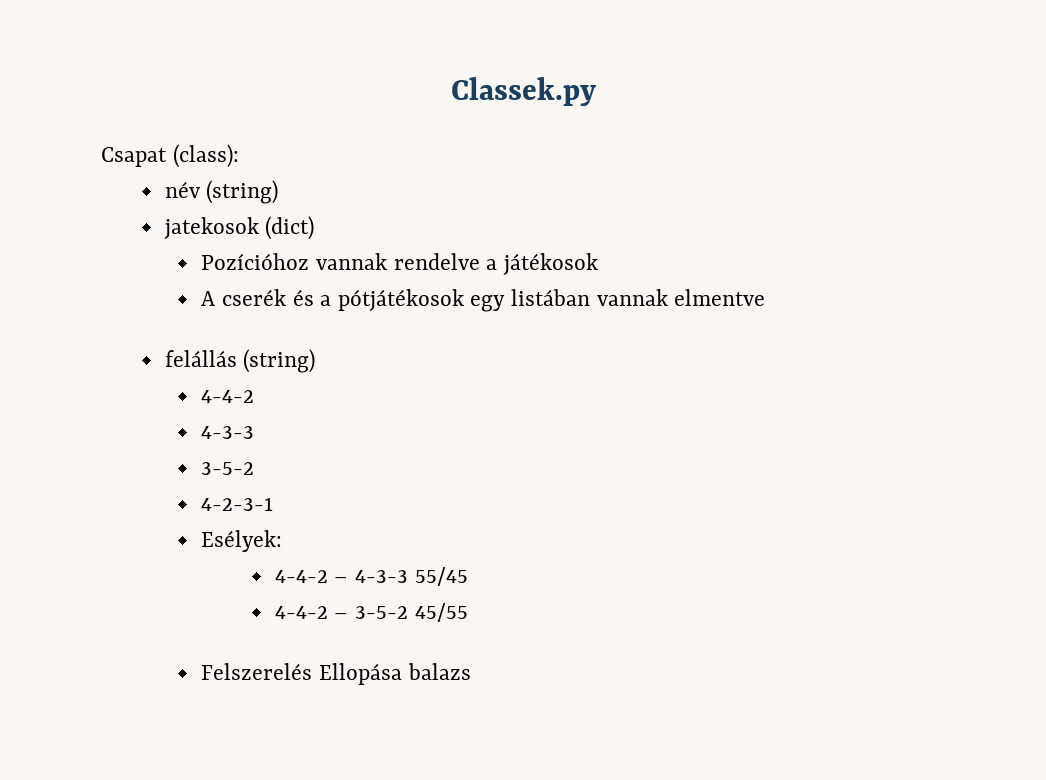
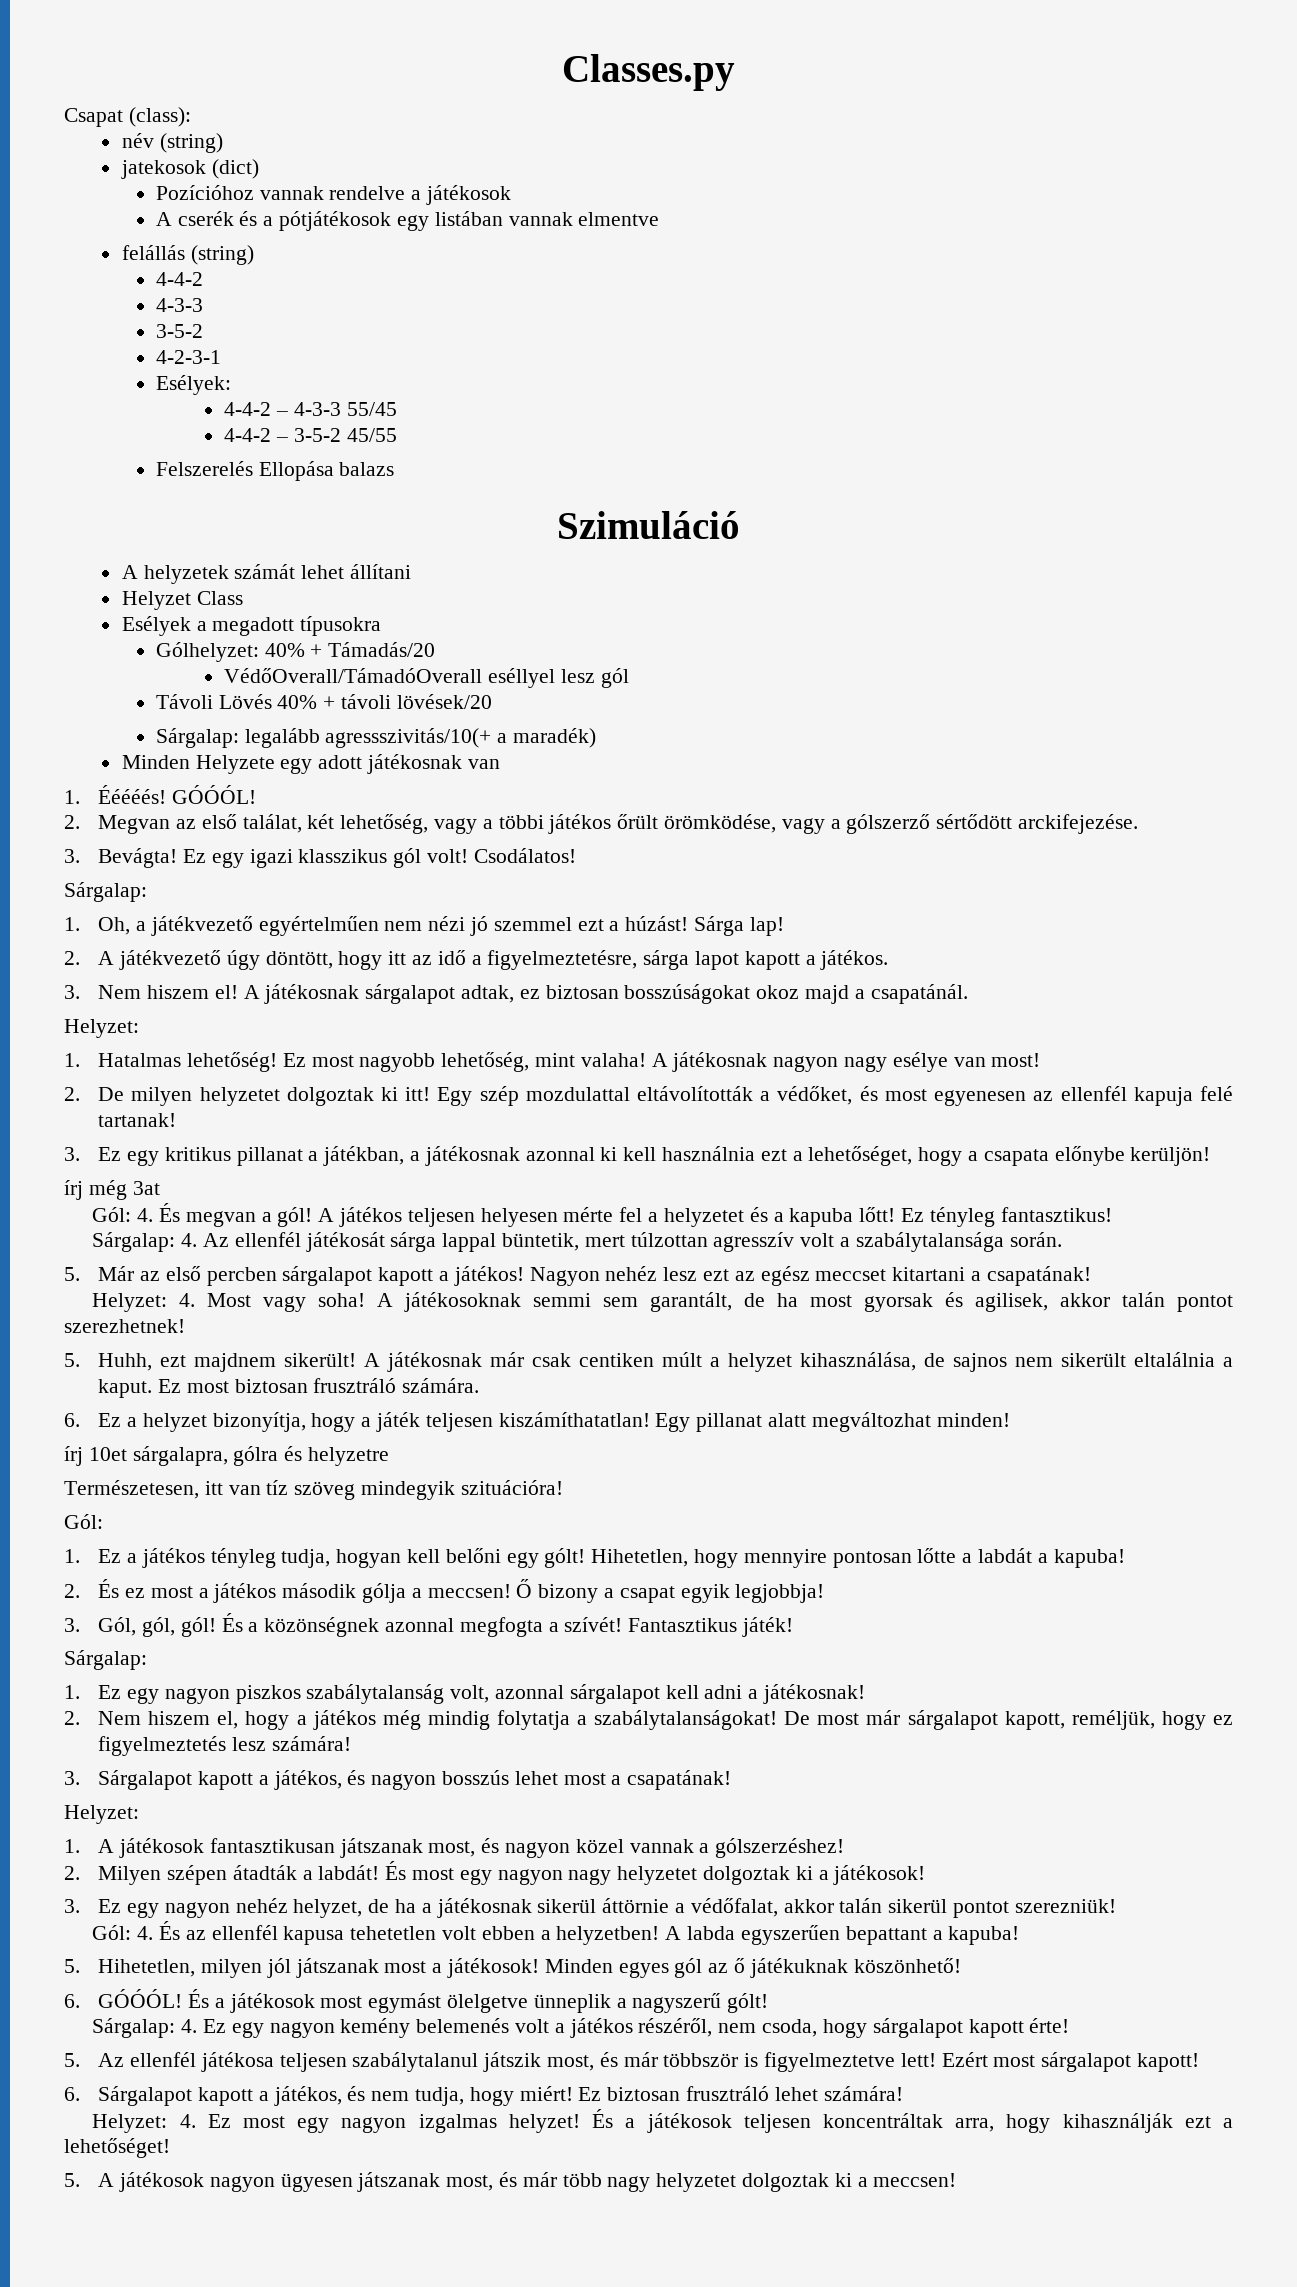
[450,77,596,106] Classek.py -> [562,54,735,91] Classes.py
(471, 671) none -> [557,511,740,539] [121,564,411,584] [121,591,243,610] [121,616,382,636] [155,642,436,662] [224,668,629,688] [155,694,492,709] [155,728,597,748] [121,754,500,774] [64,785,256,804] [64,814,1138,834] [64,848,576,868] [64,882,147,902] [64,916,784,936] [64,950,889,970] [64,984,968,1004] [64,1019,139,1038] [64,1052,1041,1072] [64,1086,1234,1106] [98,1113,177,1127] [64,1146,1211,1166] [64,1180,160,1200] [92,1203,1112,1227] [92,1232,1062,1252] [64,1266,1091,1286] [92,1292,1233,1312] [64,1319,185,1333] [64,1352,1233,1372] [98,1378,480,1398] [64,1412,1010,1432] [64,1446,390,1466] [64,1480,563,1500] [64,1514,103,1529] [64,1548,1125,1568] [64,1579,825,1603] [64,1613,793,1637] [64,1650,147,1670] [64,1684,865,1704] [64,1710,1233,1730] [98,1736,351,1756] [64,1770,732,1790] [64,1805,139,1824] [64,1838,845,1858] [64,1861,926,1885] [64,1898,1116,1918] [92,1921,1020,1945] [64,1958,961,1978] [64,1989,769,2013] [92,2018,1070,2038] [64,2052,1199,2072] [64,2086,903,2106] [92,2109,1233,2133] [64,2138,170,2158] [64,2172,957,2192] // Szimuláció // A helyzetek számát lehet állítani // Helyzet Class // Esélyek a megadott típusokra // Gólhelyzet: 40% + Támadás/20 // VédőOverall/TámadóOverall eséllyel lesz gól // Távoli Lövés 40% + távoli lövések/20 // Sárgalap: legalább agressszivitás/10(+ a maradék) // Minden Helyzete egy adott játékosnak van // 1. Ééééés! GÓÓÓL! // 2. Megvan az első találat, két lehetőség, vagy a többi játékos őrült örömködése, vagy a gólszerző sértődött arckifejezése. // 3. Bevágta! Ez egy igazi klasszikus gól volt! Csodálatos! // Sárgalap: // 1. Oh, a játékvezető egyértelműen nem nézi jó szemmel ezt a húzást! Sárga lap! // 2. A játékvezető úgy döntött, hogy itt az idő a figyelmeztetésre, sárga lapot kapott a játékos. // 3. Nem hiszem el! A játékosnak sárgalapot adtak, ez biztosan bosszúságokat okoz majd a csapatánál. // Helyzet: // 1. Hatalmas lehetőség! Ez most nagyobb lehetőség, mint valaha! A játékosnak nagyon nagy esélye van most! // 2. De milyen helyzetet dolgoztak ki itt! Egy szép mozdulattal eltávolították a védőket, és most egyenesen az ellenfél kapuja felé tartanak! // 3. Ez egy kritikus pillanat a játékban, a játékosnak azonnal ki kell használnia ezt a lehetőséget, hogy a csapata előnybe kerüljön! // írj még 3at // Gól: 4. És megvan a gól! A játékos teljesen helyesen mérte fel a helyzetet és a kapuba lőtt! Ez tényleg fantasztikus! // Sárgalap: 4. Az ellenfél játékosát sárga lappal büntetik, mert túlzottan agresszív volt a szabálytalansága során. // 5. Már az első percben sárgalapot kapott a játékos! Nagyon nehéz lesz ezt az egész meccset kitartani a csapatának! // Helyzet: 4. Most vagy soha! A játékosoknak semmi sem garantált, de ha most gyorsak és agilisek, akkor talán pontot szerezhetnek! // 5. Huhh, ezt majdnem sikerült! A játékosnak már csak centiken múlt a helyzet kihasználása, de sajnos nem sikerült eltalálnia a kaput. Ez most biztosan frusztráló számára. // 6. Ez a helyzet bizonyítja, hogy a játék teljesen kiszámíthatatlan! Egy pillanat alatt megváltozhat minden! // írj 10et sárgalapra, gólra és helyzetre // Természetesen, itt van tíz szöveg mindegyik szituációra! // Gól: // 1. Ez a játékos tényleg tudja, hogyan kell belőni egy gólt! Hihetetlen, hogy mennyire pontosan lőtte a labdát a kapuba! // 2. És ez most a játékos második gólja a meccsen! Ő bizony a csapat egyik legjobbja! // 3. Gól, gól, gól! És a közönségnek azonnal megfogta a szívét! Fantasztikus játék! // Sárgalap: // 1. Ez egy nagyon piszkos szabálytalanság volt, azonnal sárgalapot kell adni a játékosnak! // 2. Nem hiszem el, hogy a játékos még mindig folytatja a szabálytalanságokat! De most már sárgalapot kapott, reméljük, hogy ez figyelmeztetés lesz számára! // 3. Sárgalapot kapott a játékos, és nagyon bosszús lehet most a csapatának! // Helyzet: // 1. A játékosok fantasztikusan játszanak most, és nagyon közel vannak a gólszerzéshez! // 2. Milyen szépen átadták a labdát! És most egy nagyon nagy helyzetet dolgoztak ki a játékosok! // 3. Ez egy nagyon nehéz helyzet, de ha a játékosnak sikerül áttörnie a védőfalat, akkor talán sikerül pontot szerezniük! // Gól: 4. És az ellenfél kapusa tehetetlen volt ebben a helyzetben! A labda egyszerűen bepattant a kapuba! // 5. Hihetetlen, milyen jól játszanak most a játékosok! Minden egyes gól az ő játékuknak köszönhető! // 6. GÓÓÓL! És a játékosok most egymást ölelgetve ünneplik a nagyszerű gólt! // Sárgalap: 4. Ez egy nagyon kemény belemenés volt a játékos részéről, nem csoda, hogy sárgalapot kapott érte! // 5. Az ellenfél játékosa teljesen szabálytalanul játszik most, és már többször is figyelmeztetve lett! Ezért most sárgalapot kapott! // 6. Sárgalapot kapott a játékos, és nem tudja, hogy miért! Ez biztosan frusztráló lehet számára! // Helyzet: 4. Ez most egy nagyon izgalmas helyzet! És a játékosok teljesen koncentráltak arra, hogy kihasználják ezt a lehetőséget! // 5. A játékosok nagyon ügyesen játszanak most, és már több nagy helyzetet dolgoztak ki a meccsen!

